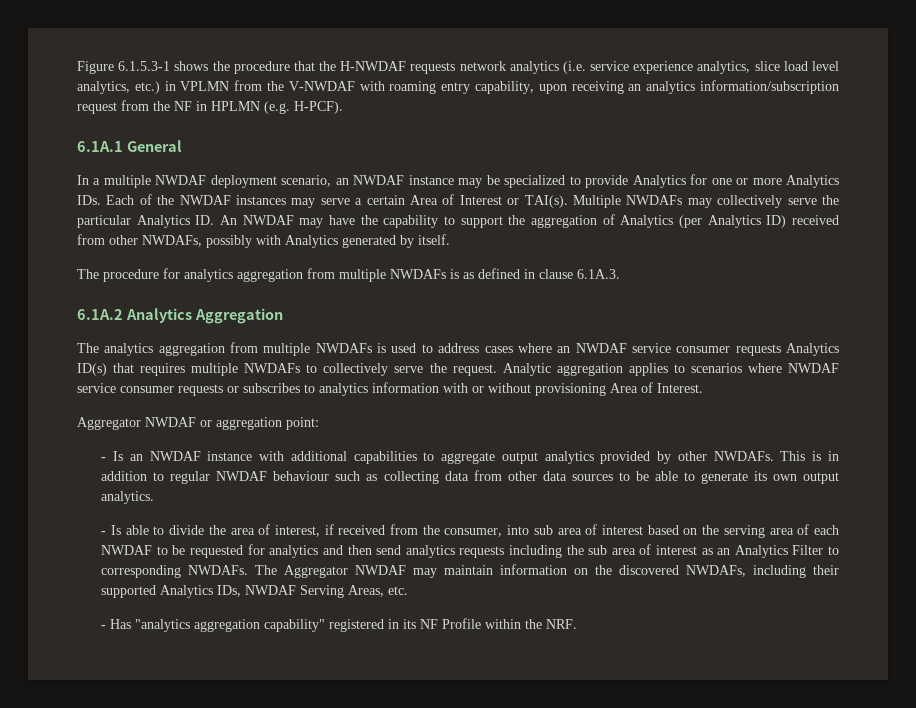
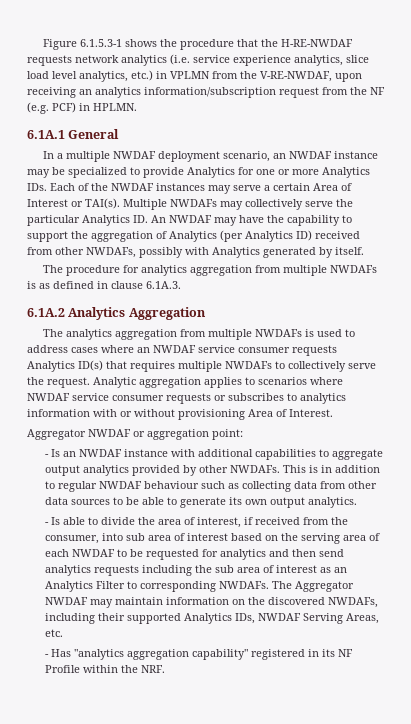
[340,61,407,71] H-NWDAF -> [281,39,354,47] H-RE-NWDAF
[288,81,534,94] V-NWDAF with roaming entry capability, -> [260,71,332,82] V-RE-NWDAF,
[196,101,343,114] in HPLMN (e.g. H-PCF). -> [27,102,137,114] (e.g. PCF) in HPLMN.

